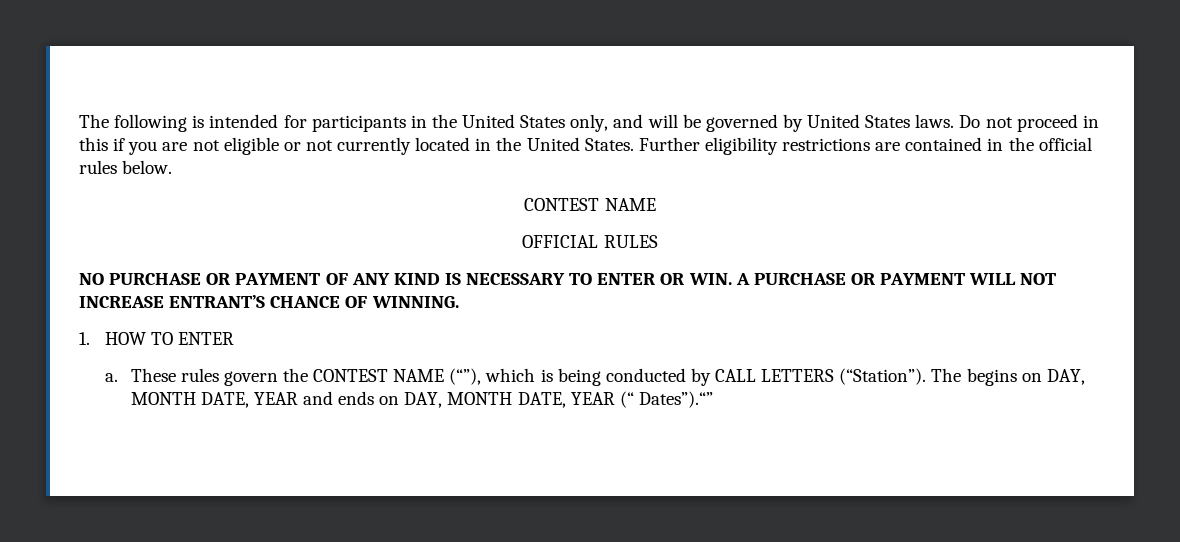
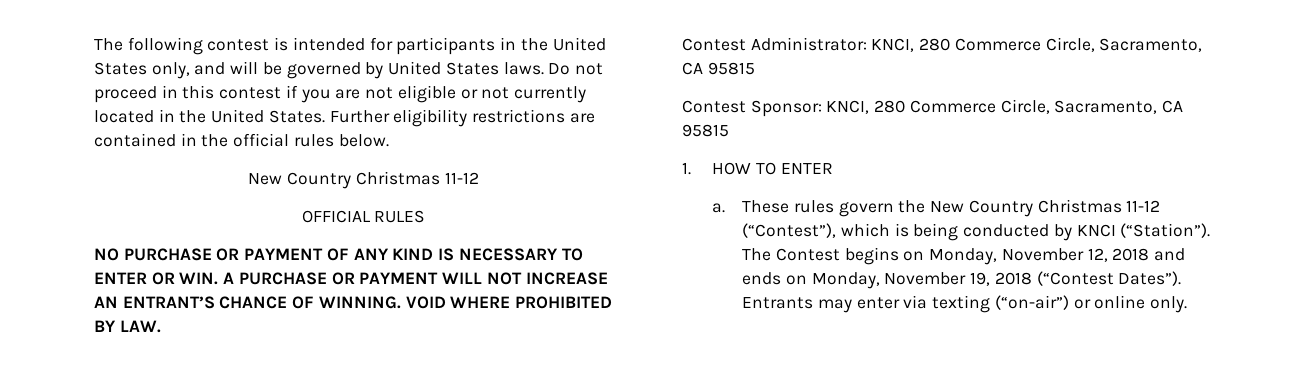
(188, 123) none -> [207,39,270,51] contest
(108, 144) none -> [219,87,282,99] contest
[524,198,656,211] CONTEST NAME -> [248,171,479,189] New Country Christmas 11-12
(164, 302) none -> [94,296,118,308] AN
(459, 302) none -> [405,296,613,309] [94,320,161,333] [682,37,1203,52] [682,62,755,75] [682,99,1184,117] [682,124,729,137] VOID WHERE PROHIBITED BY LAW. // Contest Administrator: KNCI, 280 Commerce Circle, Sacramento, CA 95815 // Contest Sponsor: KNCI, 280 Commerce Circle, Sacramento, CA 95815
[313,368,482,385] CONTEST NAME (“”), -> [930,199,1161,217] [742,223,837,238] New Country Christmas 11-12 (“Contest”),
[715,369,835,382] CALL LETTERS -> [1076,224,1116,237] KNCI
(962, 375) none -> [776,248,841,261] Contest
[1046,369,1085,385] [130,391,713,408] DAY, MONTH DATE, YEAR and ends on DAY, MONTH DATE, YEAR (“ Dates”).“” -> [929,248,1186,265] [742,271,1182,289] [742,295,1188,313] Monday, November 12, 2018 and ends on Monday, November 19, 2018 (“Contest Dates”). Entrants may enter via texting (“on-air”) or online only.

